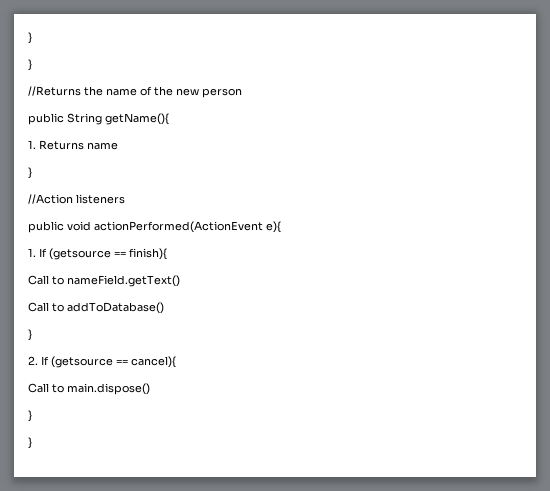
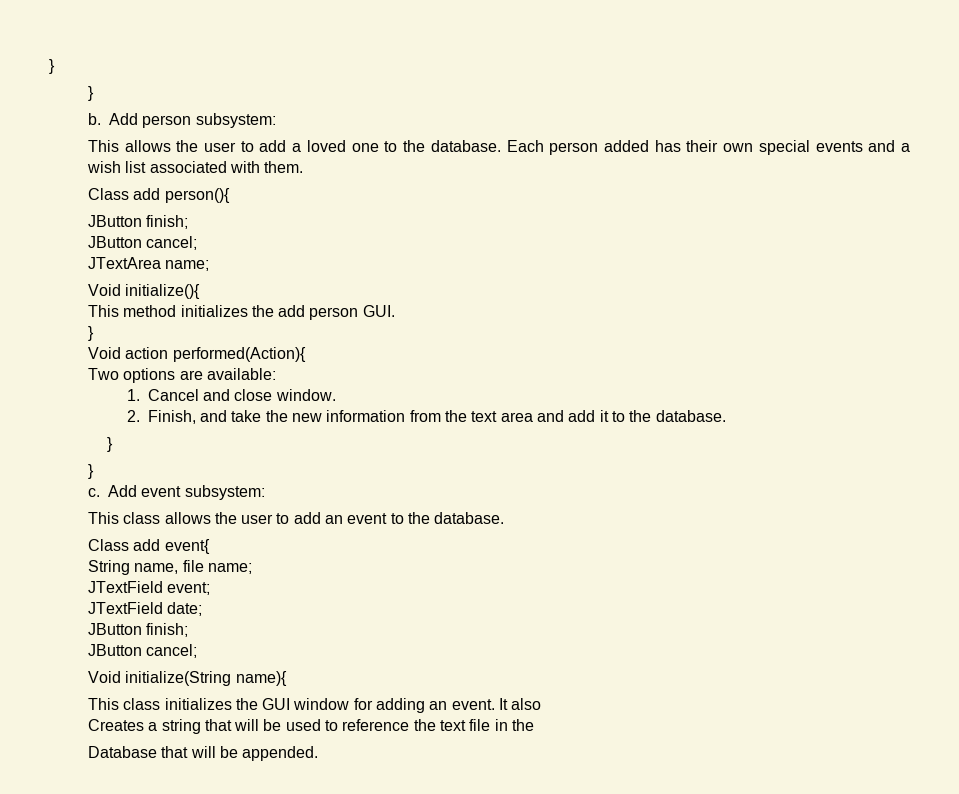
[28,32,32,44] [28,59,32,71] [28,86,242,98] [28,113,169,125] [28,140,118,150] [28,167,32,179] [28,194,125,204] [28,221,281,233] [28,248,167,260] [28,275,180,287] [28,302,164,314] [28,329,32,341] [28,356,176,368] [28,383,150,395] [28,410,32,422] [28,437,32,449] } // } // //Returns the name of the new person // public String getName(){ // 1. Returns name // } // //Action listeners // public void actionPerformed(ActionEvent e){ // 1. If (getsource == finish){ // Call to nameField.getText() // Call to addToDatabase() // } // 2. If (getsource == cancel){ // Call to main.dispose() // } // } -> [49,59,55,74] [87,86,94,101] [87,113,276,128] [87,140,911,155] [86,161,304,173] [87,188,230,203] [87,215,189,229] [87,236,198,250] [87,257,210,271] [87,284,201,299] [87,305,395,320] [87,326,94,341] [87,347,306,362] [87,368,276,383] [126,389,336,401] [126,410,726,424] [107,437,114,452] [87,464,94,479] [87,485,265,500] [87,512,505,524] [87,539,210,554] [87,560,252,575] [87,581,211,595] [87,602,203,616] [87,623,189,637] [87,644,198,658] [87,671,287,686] [87,698,542,713] [87,719,535,734] [87,746,319,761] } // } // b. Add person subsystem: // This allows the user to add a loved one to the database. Each person added has their own special events and a wish list associated with them. // Class add person(){ // JButton finish; // JButton cancel; // JTextArea name; // Void initialize(){ // This method initializes the add person GUI. // } // Void action performed(Action){ // Two options are available: // 1. Cancel and close window. // 2. Finish, and take the new information from the text area and add it to the database. // } // } // c. Add event subsystem: // This class allows the user to add an event to the database. // Class add event{ // String name, file name; // JTextField event; // JTextField date; // JButton finish; // JButton cancel; // Void initialize(String name){ // This class initializes the GUI window for adding an event. It also // Creates a string that will be used to reference the text file in the // Database that will be appended.

